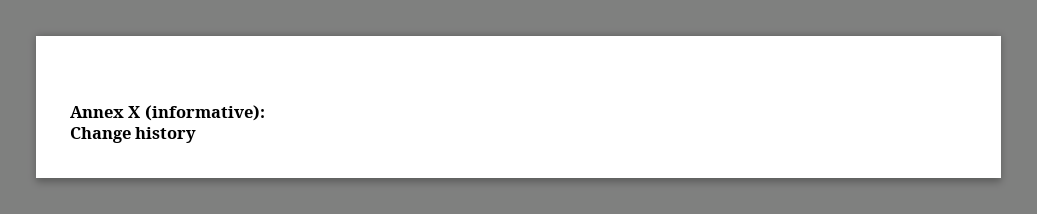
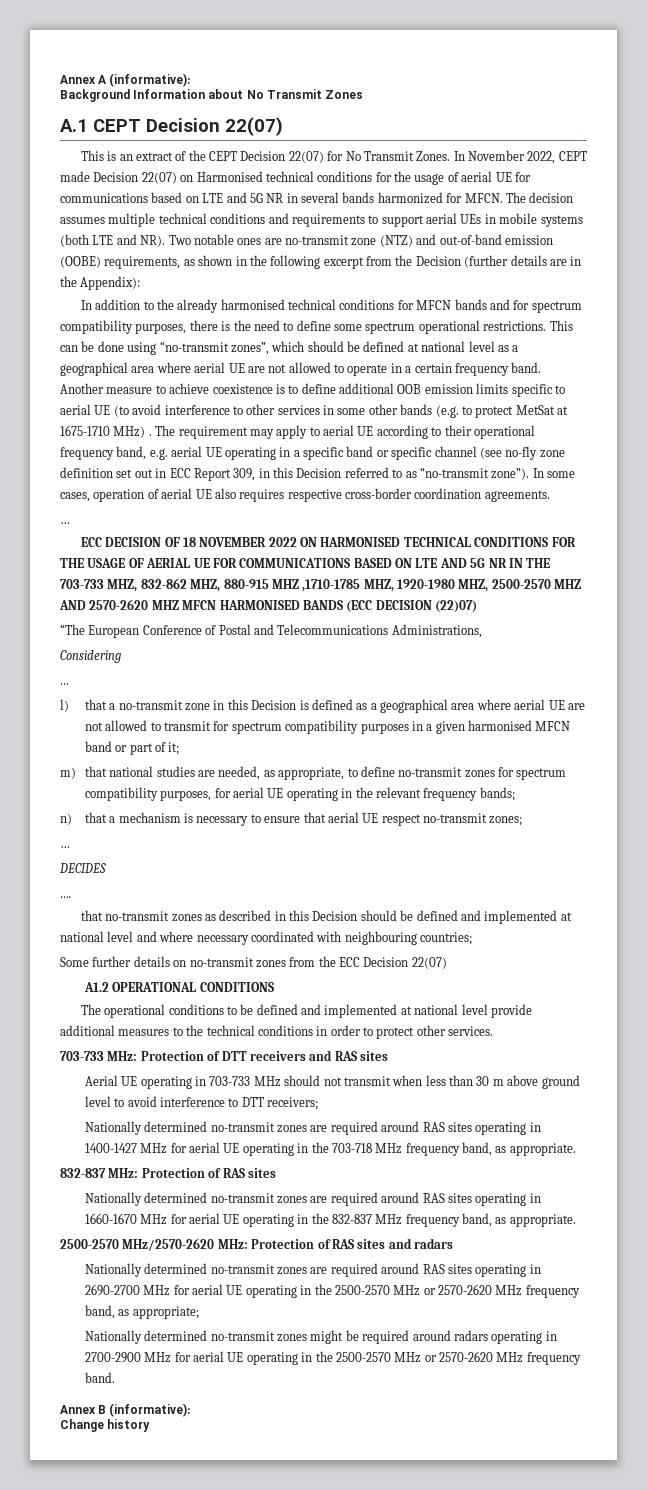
[70,106,141,118] Annex X -> [60,73,191,87] [60,89,364,102] [60,117,283,136] [80,150,587,164] [60,171,531,185] [60,192,574,204] [60,213,583,227] [60,234,553,247] [60,255,582,269] [60,276,141,290] [80,299,582,313] [60,320,573,334] [60,341,519,355] [60,362,542,376] [60,383,565,397] [60,404,568,418] [60,425,535,439] [60,446,565,460] [60,467,575,481] [60,488,550,502] [60,522,70,524] [80,537,576,547] [60,558,551,568] [60,578,582,592] [59,599,477,613] [60,624,482,638] [60,650,121,663] [60,683,69,685] [60,699,585,713] [84,720,571,734] [84,741,180,755] [60,766,567,780] [84,787,515,801] [60,812,523,826] [60,846,70,848] [59,863,106,873] [60,896,71,898] [80,910,572,924] [60,931,472,945] [60,956,447,969] [83,982,274,992] [80,1004,532,1018] [60,1025,494,1039] [60,1050,388,1061] [84,1075,580,1089] [84,1096,319,1110] [84,1121,541,1135] [84,1142,576,1156] [60,1168,276,1178] [84,1192,541,1206] [84,1213,576,1227] [60,1238,453,1251] [84,1263,541,1277] [84,1284,580,1298] [84,1305,199,1319] [84,1330,557,1344] [84,1351,581,1365] [84,1372,115,1383] [60,1405,107,1414] Annex A (informative): // Background Information about No Transmit Zones // A.1 CEPT Decision 22(07) // This is an extract of the CEPT Decision 22(07) for No Transmit Zones. In November 2022, CEPT made Decision 22(07) on Harmonised technical conditions for the usage of aerial UE for communications based on LTE and 5G NR in several bands harmonized for MFCN. The decision assumes multiple technical conditions and requirements to support aerial UEs in mobile systems (both LTE and NR). Two notable ones are no-transmit zone (NTZ) and out-of-band emission (OOBE) requirements, as shown in the following excerpt from the Decision (further details are in the Appendix): // In addition to the already harmonised technical conditions for MFCN bands and for spectrum compatibility purposes, there is the need to define some spectrum operational restrictions. This can be done using “no-transmit zones”, which should be defined at national level as a geographical area where aerial UE are not allowed to operate in a certain frequency band. Another measure to achieve coexistence is to define additional OOB emission limits specific to aerial UE (to avoid interference to other services in some other bands (e.g. to protect MetSat at 1675-1710 MHz) . The requirement may apply to aerial UE according to their operational frequency band, e.g. aerial UE operating in a specific band or specific channel (see no-fly zone definition set out in ECC Report 309, in this Decision referred to as “no-transmit zone”). In some cases, operation of aerial UE also requires respective cross-border coordination agreements. // … // ECC DECISION OF 18 NOVEMBER 2022 ON HARMONISED TECHNICAL CONDITIONS FOR THE USAGE OF AERIAL UE FOR COMMUNICATIONS BASED ON LTE AND 5G NR IN THE 703-733 MHZ, 832-862 MHZ, 880-915 MHZ ,1710-1785 MHZ, 1920-1980 MHZ, 2500-2570 MHZ AND 2570-2620 MHZ MFCN HARMONISED BANDS (ECC DECISION (22)07) // “The European Conference of Postal and Telecommunications Administrations, // Considering // … // l) that a no-transmit zone in this Decision is defined as a geographical area where aerial UE are not allowed to transmit for spectrum compatibility purposes in a given harmonised MFCN band or part of it; // m) that national studies are needed, as appropriate, to define no-transmit zones for spectrum compatibility purposes, for aerial UE operating in the relevant frequency bands; // n) that a mechanism is necessary to ensure that aerial UE respect no-transmit zones; // … // DECIDES // …. // that no-transmit zones as described in this Decision should be defined and implemented at national level and where necessary coordinated with neighbouring countries; // Some further details on no-transmit zones from the ECC Decision 22(07) // A1.2 OPERATIONAL CONDITIONS // The operational conditions to be defined and implemented at national level provide additional measures to the technical conditions in order to protect other services. // 703-733 MHz: Protection of DTT receivers and RAS sites // Aerial UE operating in 703-733 MHz should not transmit when less than 30 m above ground level to avoid interference to DTT receivers; // Nationally determined no-transmit zones are required around RAS sites operating in 1400-1427 MHz for aerial UE operating in the 703-718 MHz frequency band, as appropriate. // 832-837 MHz: Protection of RAS sites // Nationally determined no-transmit zones are required around RAS sites operating in 1660-1670 MHz for aerial UE operating in the 832-837 MHz frequency band, as appropriate. // 2500-2570 MHz/2570-2620 MHz: Protection of RAS sites and radars // Nationally determined no-transmit zones are required around RAS sites operating in 2690-2700 MHz for aerial UE operating in the 2500-2570 MHz or 2570-2620 MHz frequency band, as appropriate; // Nationally determined no-transmit zones might be required around radars operating in 2700-2900 MHz for aerial UE operating in the 2500-2570 MHz or 2570-2620 MHz frequency band. // Annex B

